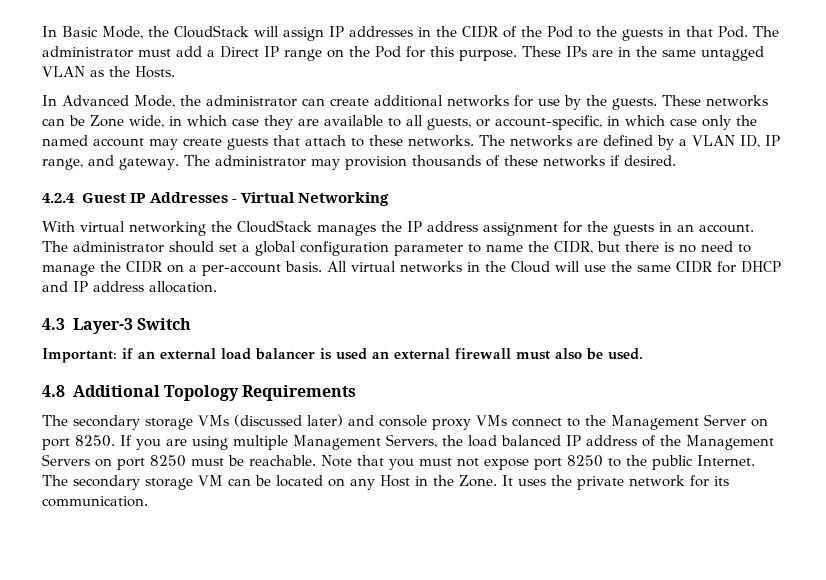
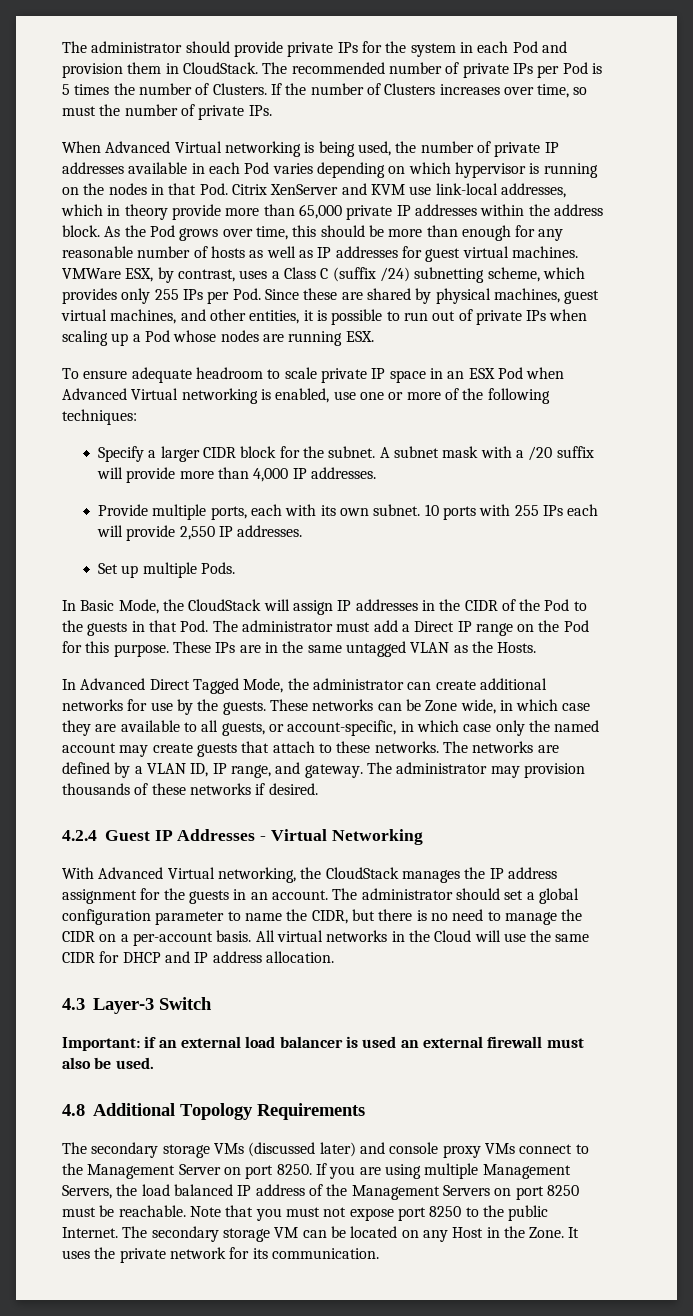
(42, 31) none -> [62,41,567,57] [62,62,602,78] [62,83,588,98] [62,104,272,120] [62,141,559,157] [62,162,598,178] [62,183,566,198] [61,204,603,220] [62,225,564,241] [62,246,578,262] [62,267,585,283] [62,288,600,304] [61,309,588,325] [62,330,374,346] [62,367,565,383] [62,388,550,404] [62,409,137,425] [98,446,594,462] [97,467,376,483] [98,504,599,520] [97,525,303,541] [98,562,236,578] The administrator should provide private IPs for the system in each Pod and provision them in CloudStack. The recommended number of private IPs per Pod is 5 times the number of Clusters. If the number of Clusters increases over time, so must the number of private IPs. // When Advanced Virtual networking is being used, the number of private IP addresses available in each Pod varies depending on which hypervisor is running on the nodes in that Pod. Citrix XenServer and KVM use link-local addresses, which in theory provide more than 65,000 private IP addresses within the address block. As the Pod grows over time, this should be more than enough for any reasonable number of hosts as well as IP addresses for guest virtual machines. VMWare ESX, by contrast, uses a Class C (suffix /24) subnetting scheme, which provides only 255 IPs per Pod. Since these are shared by physical machines, guest virtual machines, and other entities, it is possible to run out of private IPs when scaling up a Pod whose nodes are running ESX. // To ensure adequate headroom to scale private IP space in an ESX Pod when Advanced Virtual networking is enabled, use one or more of the following techniques: // Specify a larger CIDR block for the subnet. A subnet mask with a /20 suffix will provide more than 4,000 IP addresses. // Provide multiple ports, each with its own subnet. 10 ports with 255 IPs each will provide 2,550 IP addresses. // Set up multiple Pods. //
(129, 100) none -> [149,678,239,694] Direct Tagged
[80,221,206,236] virtual networking -> [98,867,296,883] Advanced Virtual networking,

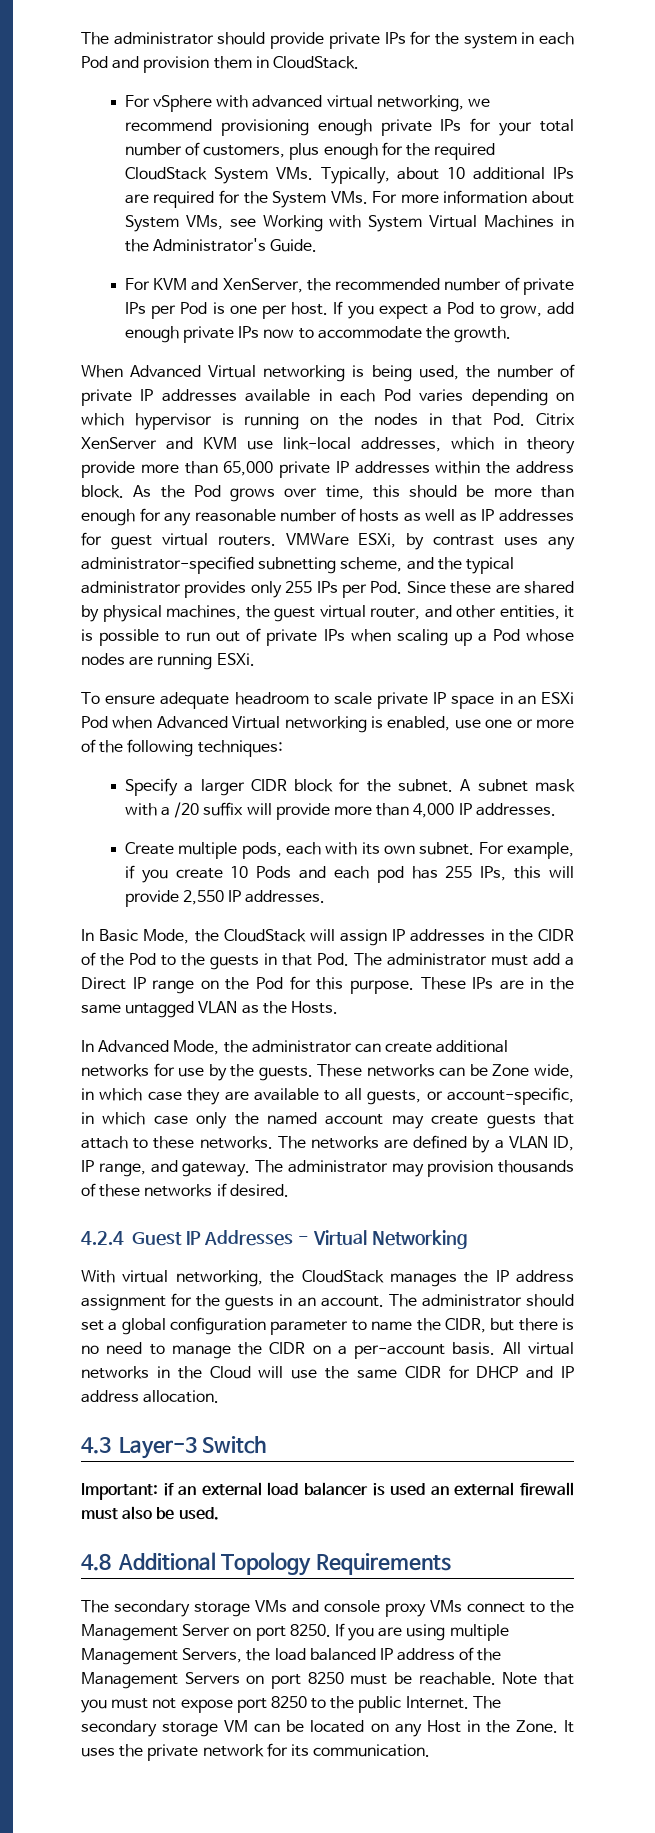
[262,62,288,74] The -> [124,95,491,112] [124,118,574,136] [124,142,496,160] [124,167,574,184] [124,190,574,208] [124,215,574,232] [124,238,318,252] [124,278,331,293] // For vSphere with advanced virtual networking, we recommend provisioning enough private IPs for your total number of customers, plus enough for the required CloudStack System VMs. Typically, about 10 additional IPs are required for the System VMs. For more information about System VMs, see Working with System Virtual Machines in the Administrator's Guide. // For KVM and XenServer, the
[62,83,588,98] [62,104,272,120] 5 times the number of Clusters. If the number of Clusters increases over time, so must the number of private IPs. -> [229,301,574,319] [124,326,512,343] one per host. If you expect a Pod to grow, add enough private IPs now to accommodate the growth.
[511,246,578,258] [62,267,585,283] machines. VMWare ESX, by contrast, uses a Class C (suffix /24) subnetting scheme, which -> [217,533,576,550] [81,556,514,574] [81,581,181,594] routers. VMWare ESXi, by contrast uses any administrator-specified subnetting scheme, and the typical administrator
[564,290,600,304] [61,309,177,324] guest virtual machines, -> [245,605,420,622] the guest virtual router,
[345,331,374,342] ESX. -> [216,653,255,666] ESXi.
[468,368,495,379] ESX -> [540,692,574,704] ESXi
[98,504,247,520] Provide multiple ports, -> [124,842,282,859] Create multiple pods,
[424,504,599,520] 10 ports with 255 IPs each -> [478,842,574,859] [124,865,542,883] For example, if you create 10 Pods and each pod has 255 IPs, this
[98,562,236,578] // Set up multiple Pods. -> (326, 896) none
[149,678,239,694] Direct Tagged -> (170, 1046) none
[98,867,215,879] Advanced Virtual -> [122,1270,169,1283] virtual
[248,1142,356,1157] (discussed later) -> (287, 1606) none

